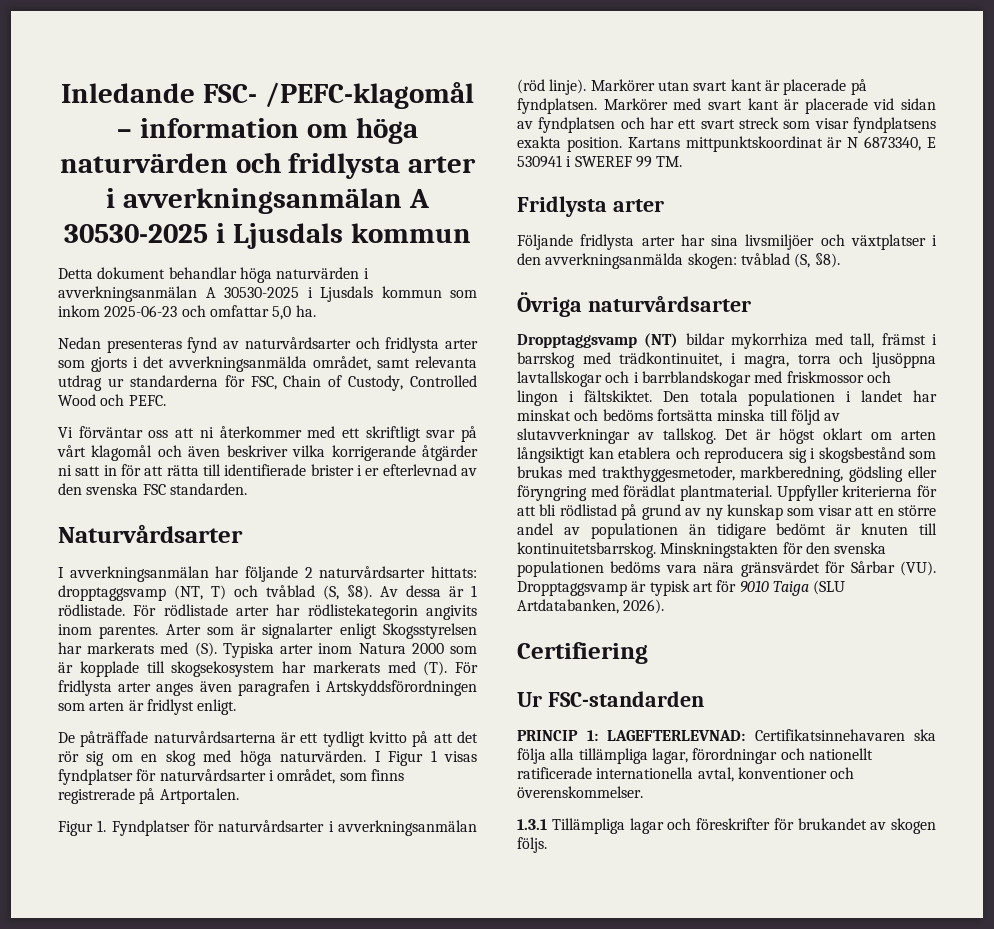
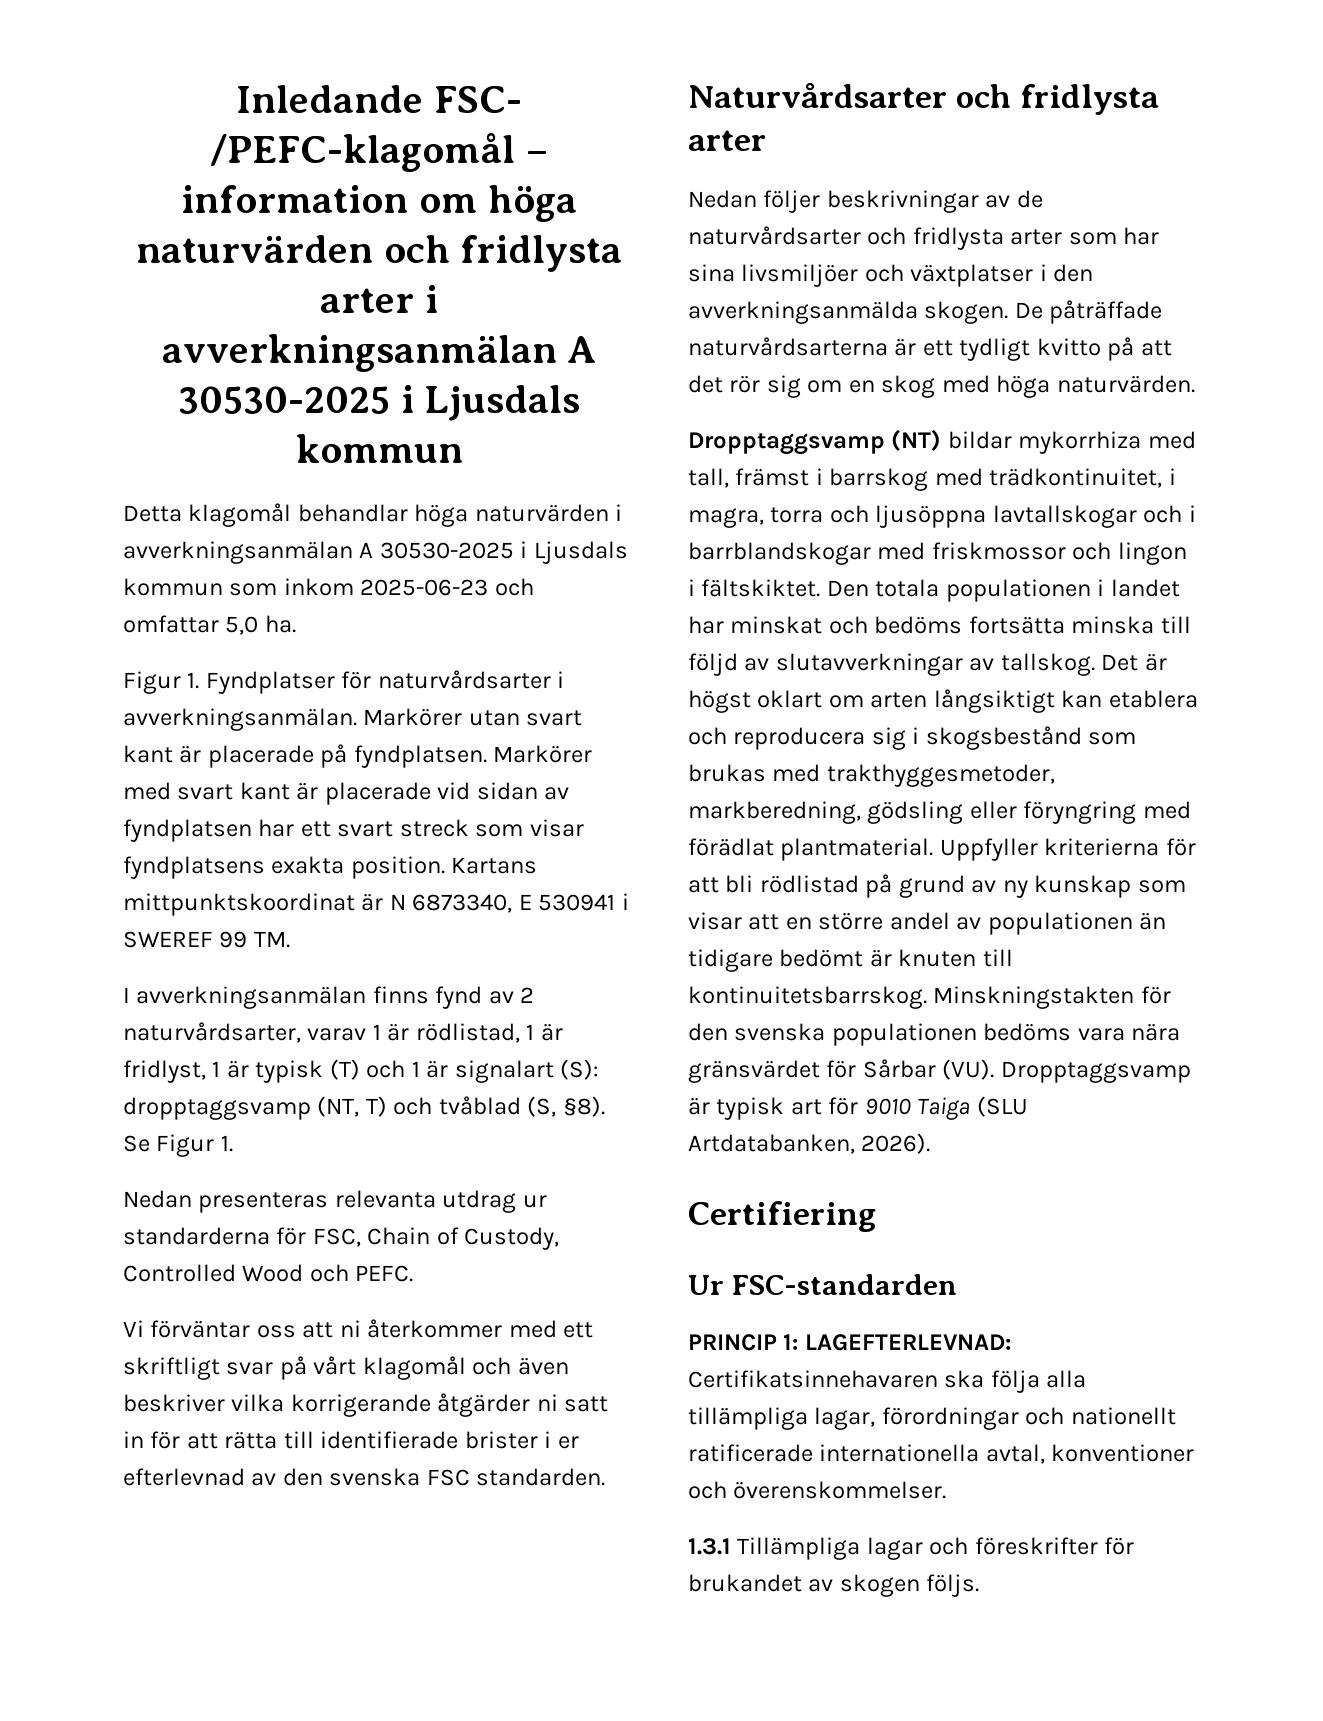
[97,267,166,279] dokument -> [188,503,292,527] klagomål
[58,337,479,353] [58,356,410,372] Nedan presenteras fynd av naturvårdsarter och fridlysta arter som gjorts i det avverkningsanmälda området, samt -> [123,670,565,694] [123,708,583,731] [123,744,593,768] [123,782,570,805] [123,819,584,842] [123,856,538,879] [123,893,629,916] [123,931,290,948] [123,986,535,1009] [123,1022,563,1043] [123,1059,600,1083] [123,1096,605,1120] [123,1134,233,1157] [123,1190,329,1213] Figur 1. Fyndplatser för naturvårdsarter i avverkningsanmälan. Markörer utan svart kant är placerade på fyndplatsen. Markörer med svart kant är placerade vid sidan av fyndplatsen har ett svart streck som visar fyndplatsens exakta position. Kartans mittpunktskoordinat är N 6873340, E 530941 i SWEREF 99 TM. // I avverkningsanmälan finns fynd av 2 naturvårdsarter, varav 1 är rödlistad, 1 är fridlyst, 1 är typisk (T) och 1 är signalart (S): dropptaggsvamp (NT, T) och tvåblad (S, §8). Se Figur 1. // Nedan presenteras
[58,566,478,582] [58,585,477,601] [58,604,478,620] [58,623,477,639] [58,642,478,658] [58,661,478,677] [58,680,478,696] [58,699,237,715] // I avverkningsanmälan har följande 2 naturvårdsarter hittats: dropptaggsvamp (NT, T) och tvåblad (S, §8). Av dessa är 1 rödlistade. För rödlistade arter har rödlistekategorin angivits inom parentes. Arter som är signalarter enligt Skogsstyrelsen har markerats med (S). Typiska arter inom Natura 2000 som är kopplade till skogsekosystem har markerats med (T). För fridlysta arter anges även paragrafen i Artskyddsförordningen som arten är fridlyst enligt. // -> [956,84,1160,115] [688,130,766,151] [688,190,1043,213] [688,226,1160,250] [688,264,1094,287] [688,301,1009,324] och fridlysta arter // Nedan följer beskrivningar av de naturvårdsarter och fridlysta arter som har sina livsmiljöer och växtplatser i den avverkningsanmälda skogen.
[374,750,477,766] [58,769,404,785] [58,788,239,804] [58,820,477,836] [517,79,867,95] [517,98,936,114] [517,117,936,133] [517,136,936,152] [517,155,683,168] [517,196,664,217] [517,234,937,250] [517,253,840,269] [517,292,751,317] I Figur 1 visas fyndplatser för naturvårdsarter i området, som finns registrerade på Artportalen. // Figur 1. Fyndplatser för naturvårdsarter i avverkningsanmälan (röd linje). Markörer utan svart kant är placerade på fyndplatsen. Markörer med svart kant är placerade vid sidan av fyndplatsen och har ett svart streck som visar fyndplatsens exakta position. Kartans mittpunktskoordinat är N 6873340, E 530941 i SWEREF 99 TM. // Fridlysta arter // Följande fridlysta arter har sina livsmiljöer och växtplatser i den avverkningsanmälda skogen: tvåblad (S, §8). // Övriga naturvårdsarter -> (1195, 384) none

